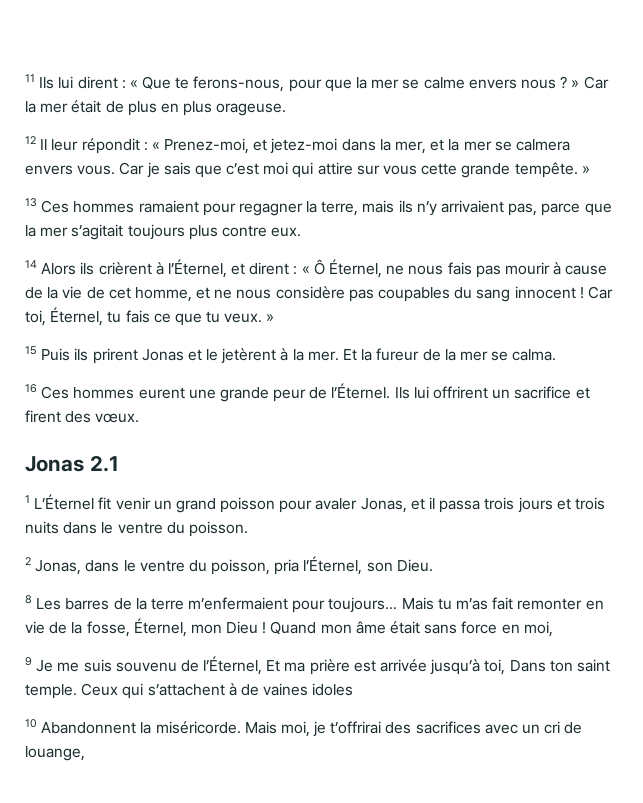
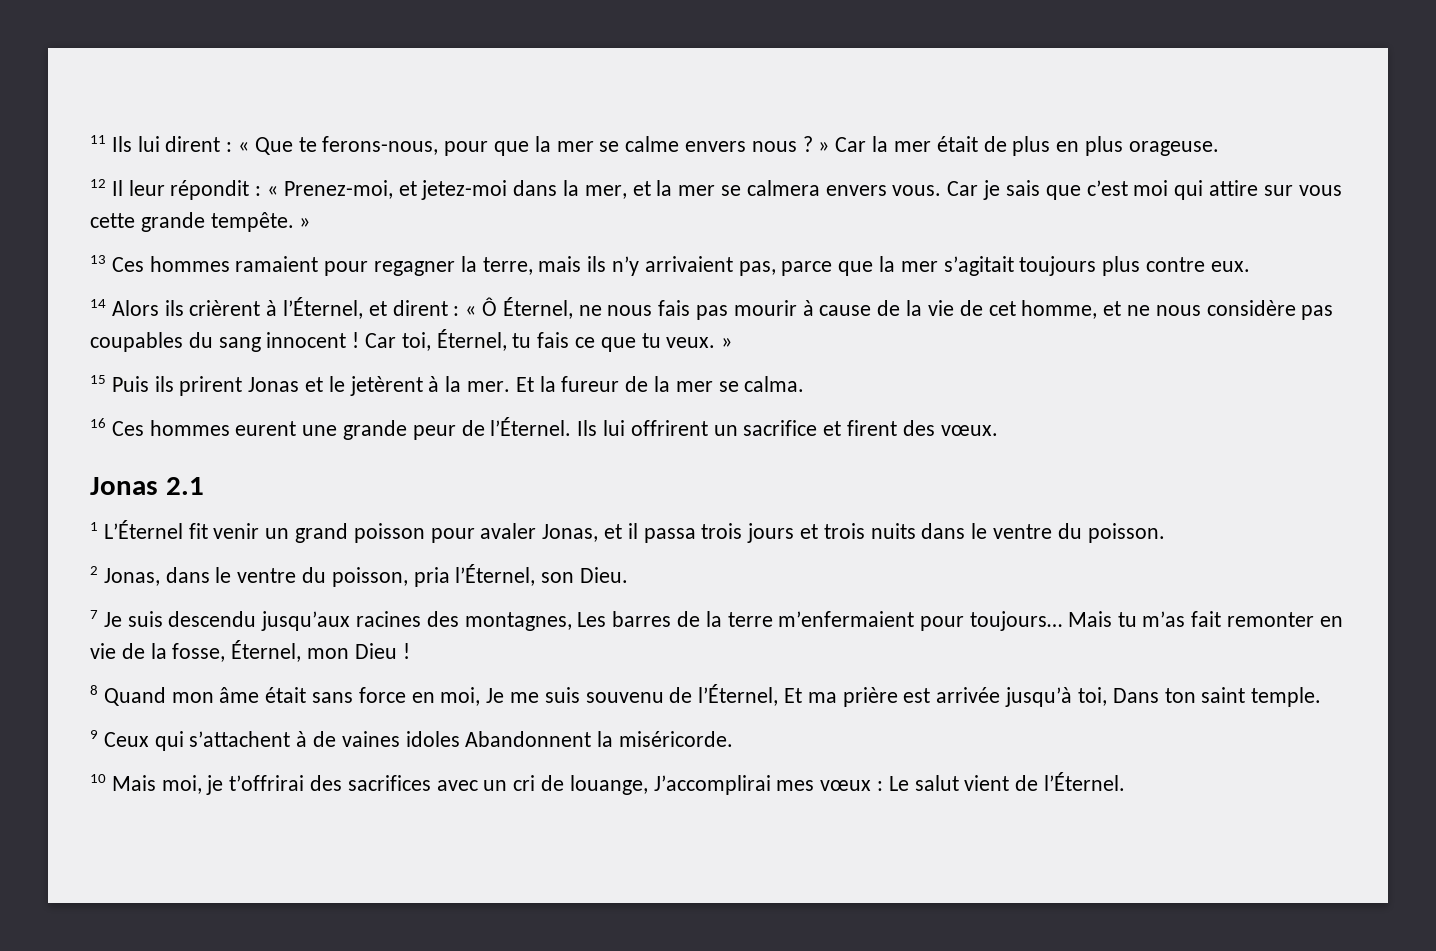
[25,595,32,604] 8 -> [90,610,572,631] 7 Je suis descendu jusqu’aux racines des montagnes,
(267, 628) none -> [90,685,98,695] // 8
[25,657,32,666] // 9 -> (481, 696) none
(77, 691) none -> [90,730,98,739] // 9
[25,719,37,728] // 10 -> (460, 739) none
(241, 727) none -> [90,774,106,783] // 10
(85, 753) none -> [653,772,1126,795] J’accomplirai mes vœux : Le salut vient de l’Éternel.

